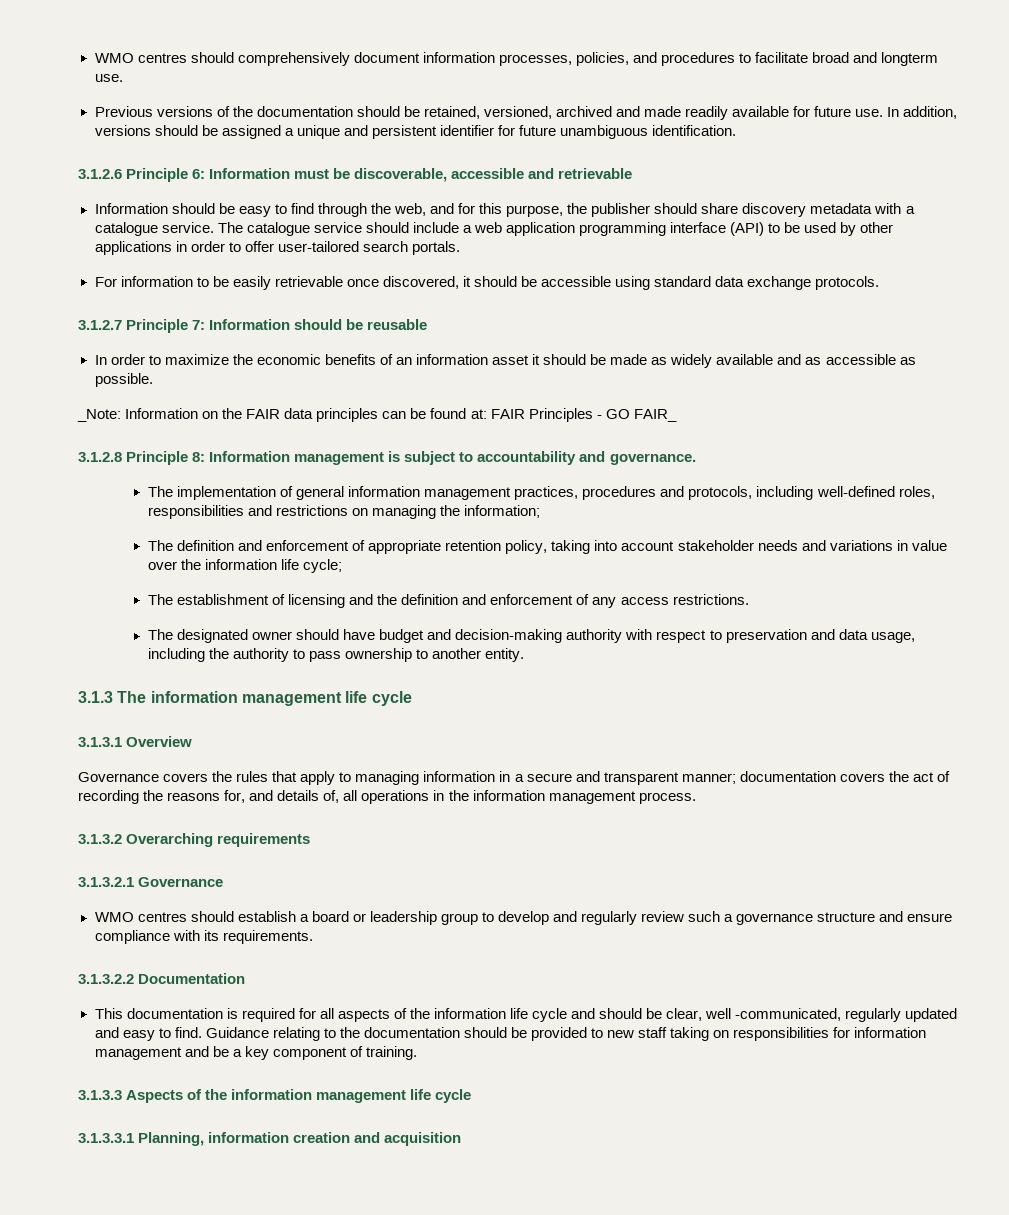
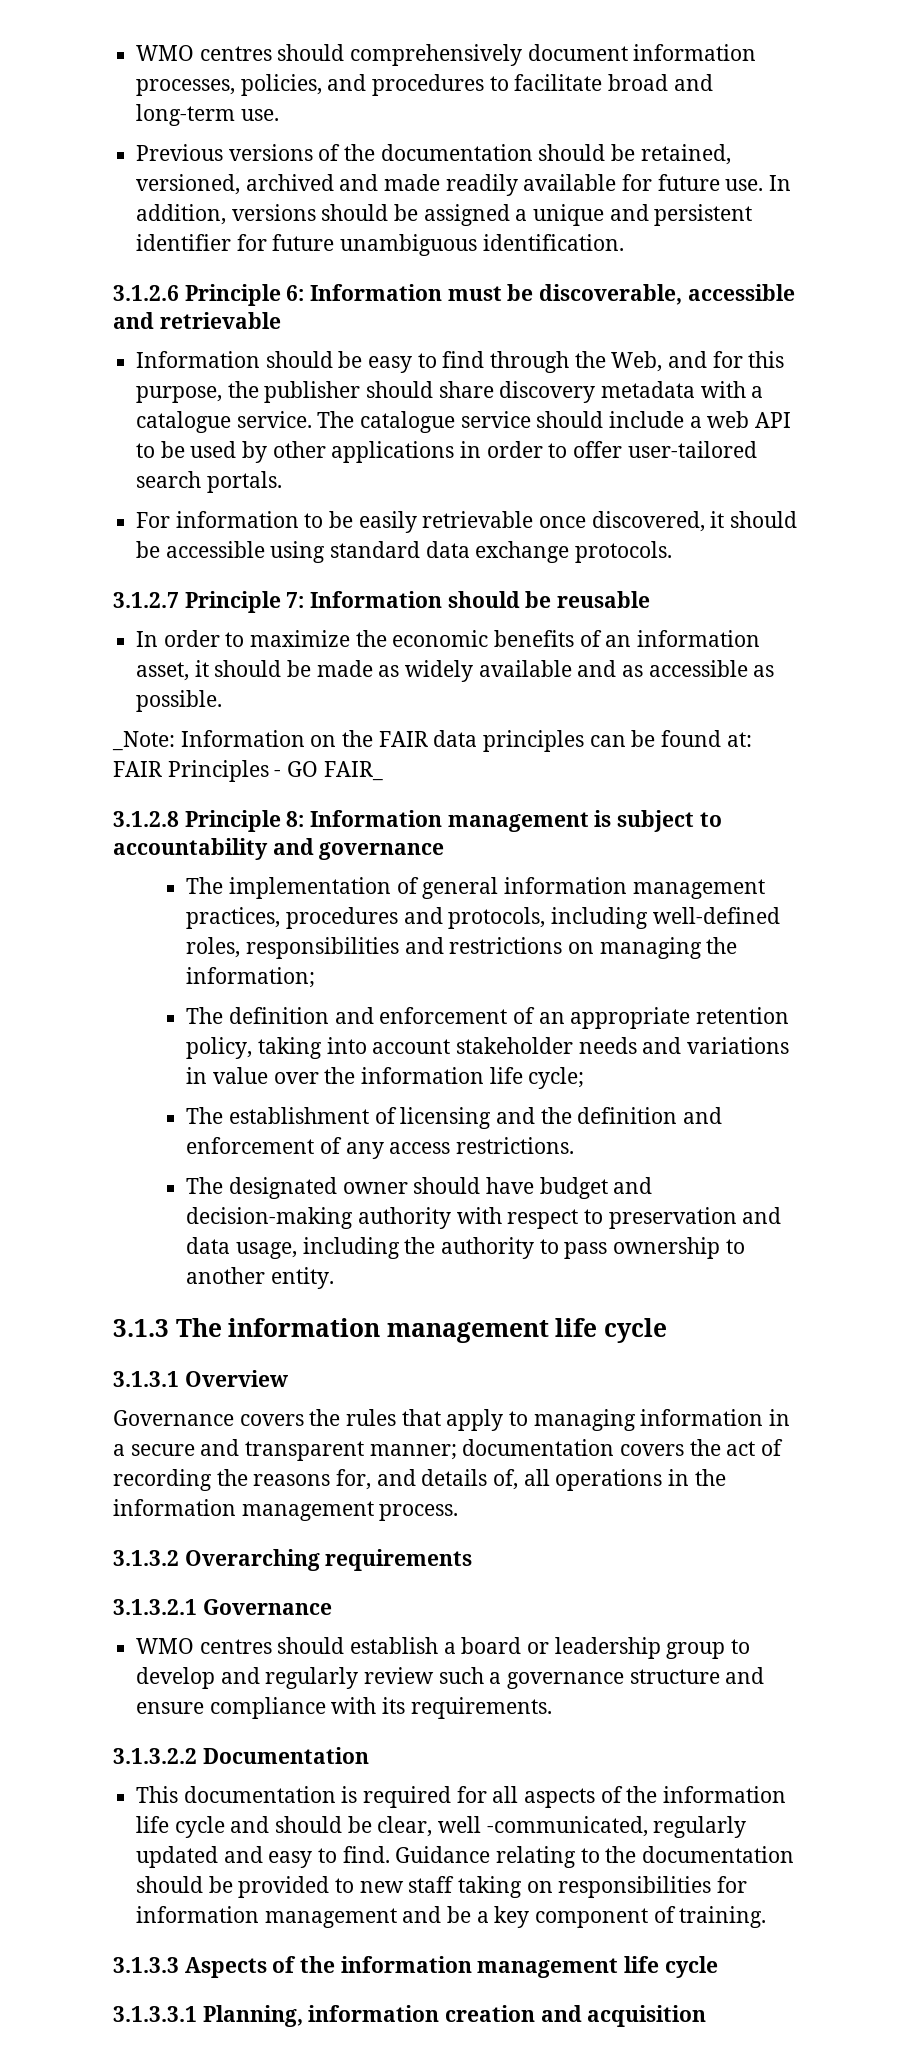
[881,52,939,66] longterm -> [136,104,236,126] long-term
[393,203,426,216] web, -> [611,351,663,372] Web,
[505,222,765,236] application programming interface (API) -> [755,412,792,428] API
[492,355,529,365] asset -> [136,662,190,681] asset,
[609,453,696,465] governance. -> [319,842,445,860] governance
(366, 545) none -> [538,1012,565,1024] an

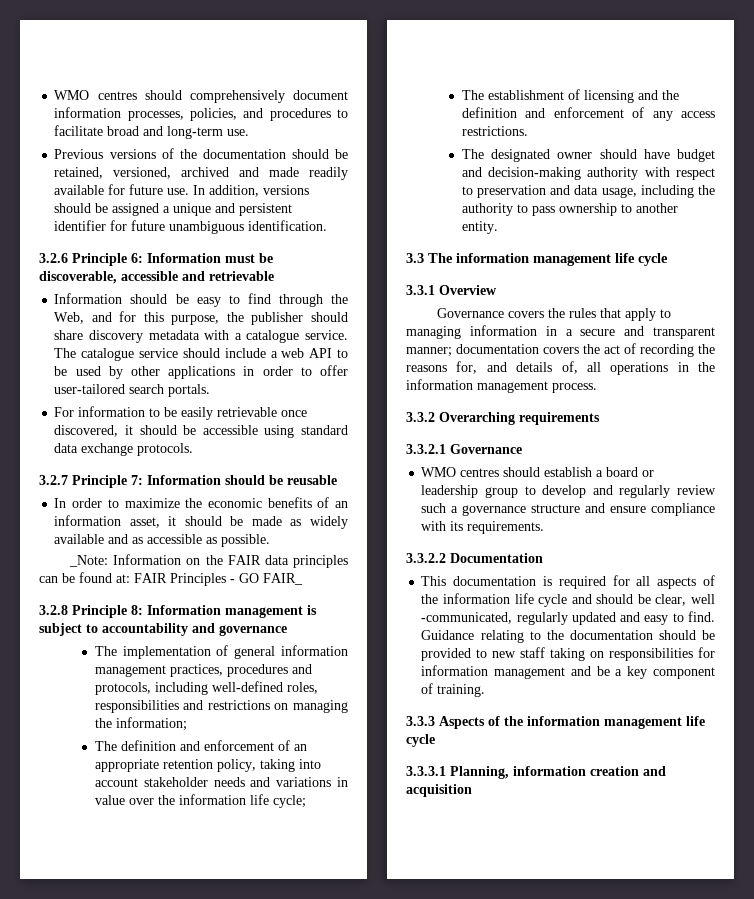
[113,285,179,301] 3.1.2.6 -> [39,253,68,263] 3.2.6
[113,592,179,608] 3.1.2.7 -> [39,475,68,485] 3.2.7
[113,811,179,827] 3.1.2.8 -> [39,605,68,615] 3.2.8
[113,1319,169,1337] 3.1.3 -> [406,253,424,263] 3.3
[113,1371,179,1387] 3.1.3.1 -> [406,285,435,295] 3.3.1
[113,1550,179,1566] 3.1.3.2 -> [406,412,435,422] 3.3.2
[113,1599,197,1615] 3.1.3.2.1 -> [406,444,446,454] 3.3.2.1
[113,1748,197,1764] 3.1.3.2.2 -> [406,553,446,563] 3.3.2.2
[113,1957,179,1973] 3.1.3.3 -> [406,716,435,726] 3.3.3
[113,2006,197,2022] 3.1.3.3.1 -> [406,766,446,776] 3.3.3.1

